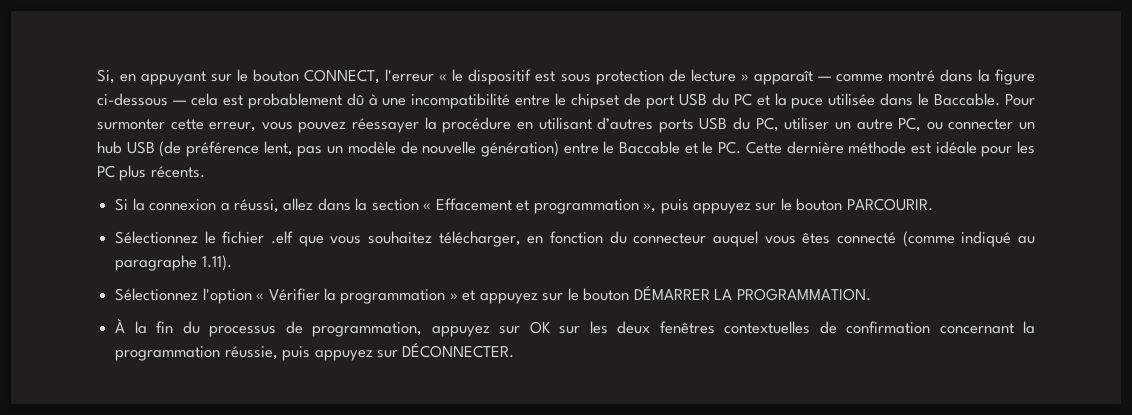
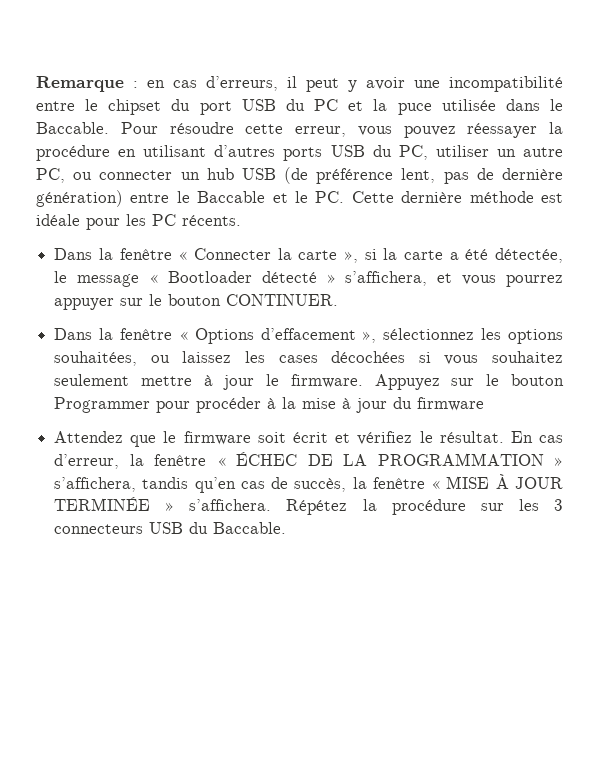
[97,69,1036,85] [97,93,378,109] Si, en appuyant sur le bouton CONNECT, l'erreur « le dispositif est sous protection de lecture » apparaît — comme montré dans la figure ci-dessous — cela est probablement dû à -> [36,76,405,92] Remarque : en cas d’erreurs, il peut y avoir
[624,93,642,106] de -> [171,99,191,111] du
[97,119,165,130] surmonter -> [169,122,234,134] résoudre
[327,141,477,154] un modèle de nouvelle -> [476,168,563,180] de dernière
[119,165,147,181] plus -> (176, 220) none
[115,198,933,214] [115,231,1035,247] [115,255,232,271] [115,285,871,304] [115,318,1035,337] [115,342,515,361] Si la connexion a réussi, allez dans la section « Effacement et programmation », puis appuyez sur le bouton PARCOURIR. // Sélectionnez le fichier .elf que vous souhaitez télécharger, en fonction du connecteur auquel vous êtes connecté (comme indiqué au paragraphe 1.11). // Sélectionnez l'option « Vérifier la programmation » et appuyez sur le bouton DÉMARRER LA PROGRAMMATION. // À la fin du processus de programmation, appuyez sur OK sur les deux fenêtres contextuelles de confirmation concernant la programmation réussie, puis appuyez sur DÉCONNECTER. -> [54,248,563,263] [54,271,563,287] [54,294,339,310] [54,328,563,344] [54,351,563,366] [54,374,565,390] [54,397,485,413] [54,431,564,447] [54,452,563,469] [54,474,563,493] [54,497,563,515] [54,522,287,534] Dans la fenêtre « Connecter la carte », si la carte a été détectée, le message « Bootloader détecté » s’affichera, et vous pourrez appuyer sur le bouton CONTINUER. // Dans la fenêtre « Options d’effacement », sélectionnez les options souhaitées, ou laissez les cases décochées si vous souhaitez seulement mettre à jour le firmware. Appuyez sur le bouton Programmer pour procéder à la mise à jour du firmware // Attendez que le firmware soit écrit et vérifiez le résultat. En cas d’erreur, la fenêtre « ÉCHEC DE LA PROGRAMMATION » s’affichera, tandis qu’en cas de succès, la fenêtre « MISE À JOUR TERMINÉE » s’affichera. Répétez la procédure sur les 3 connecteurs USB du Baccable.

